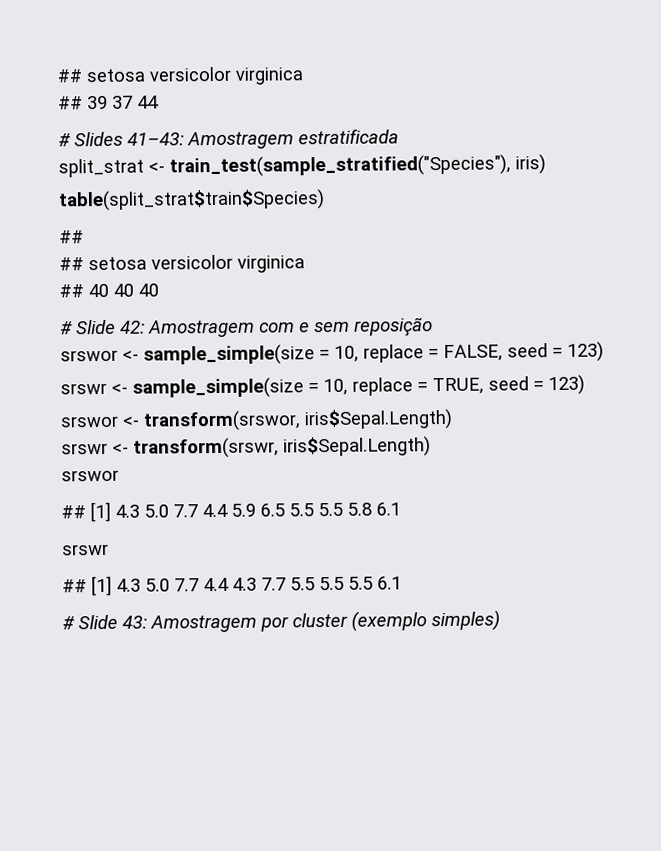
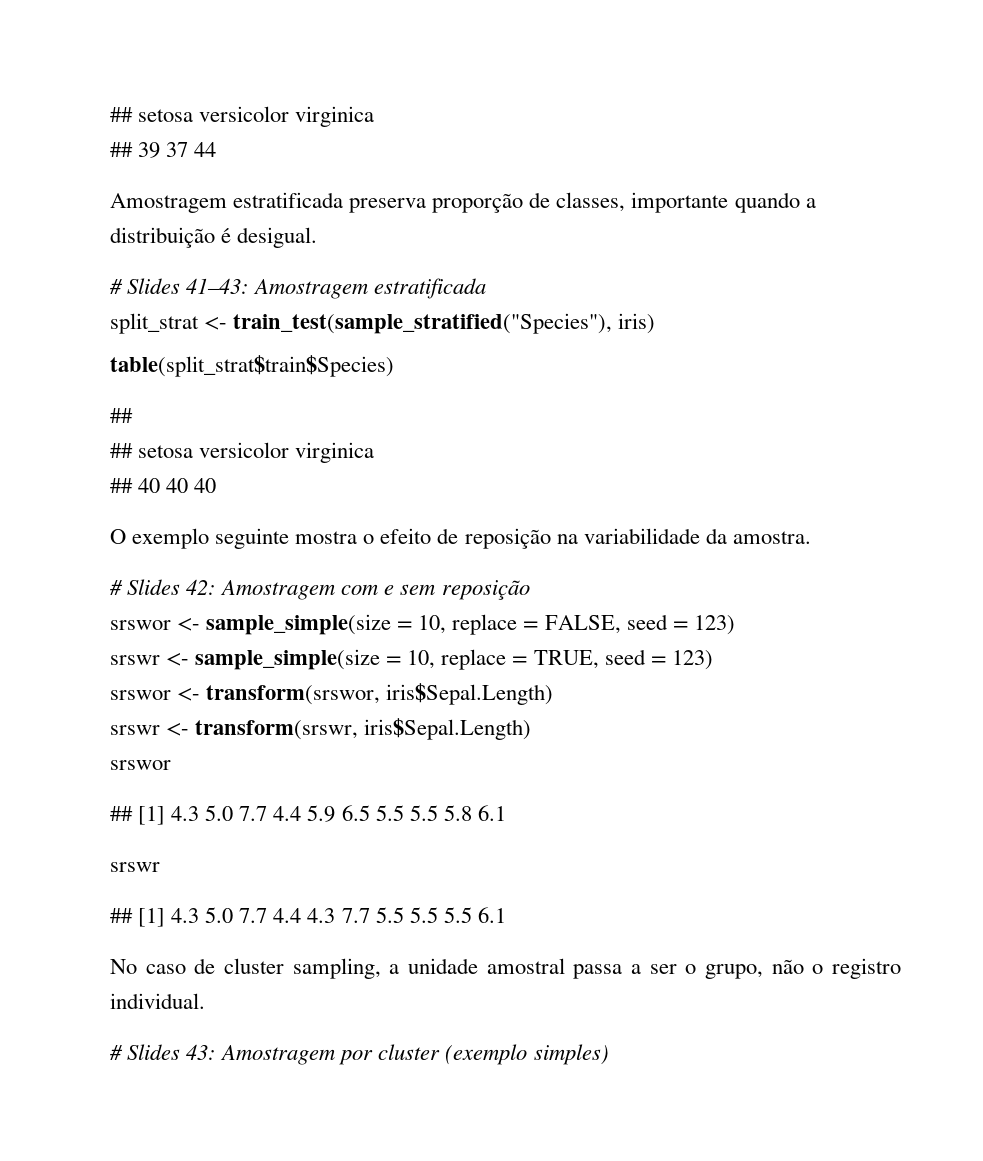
(159, 102) none -> [110,192,816,213] [110,227,318,248] // Amostragem estratificada preserva proporção de classes, importante quando a distribuição é desigual.
[60,319,116,335] // # Slide -> [110,528,811,549] [110,579,181,595] // O exemplo seguinte mostra o efeito de reposição na variabilidade da amostra. // # Slides
[62,614,118,630] // # Slide -> [110,958,901,979] [110,993,205,1009] [110,1044,181,1060] // No caso de cluster sampling, a unidade amostral passa a ser o grupo, não o registro individual. // # Slides

